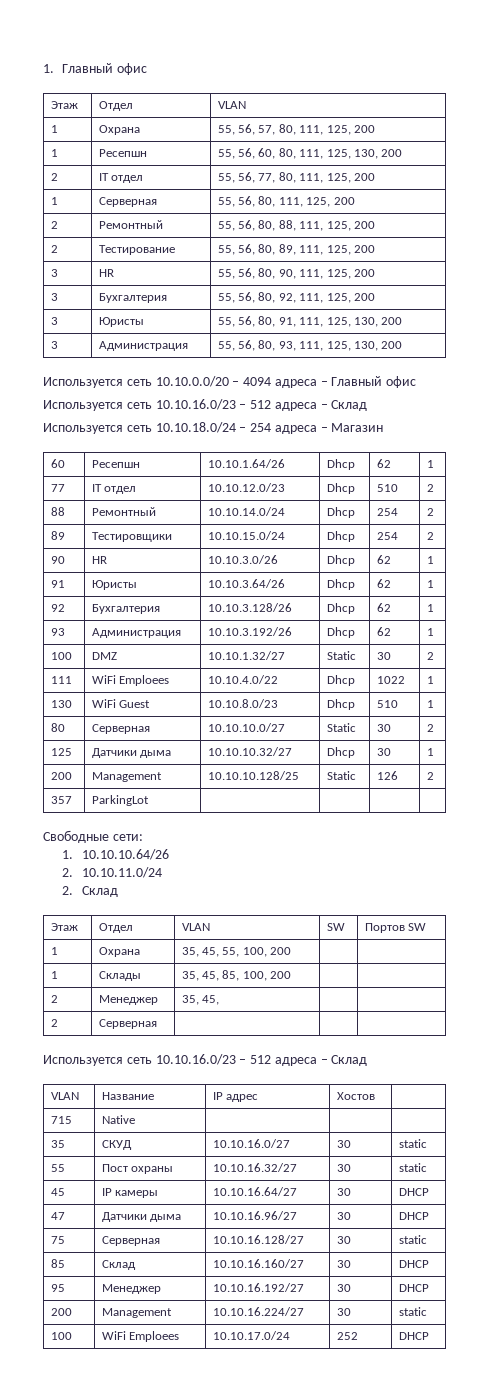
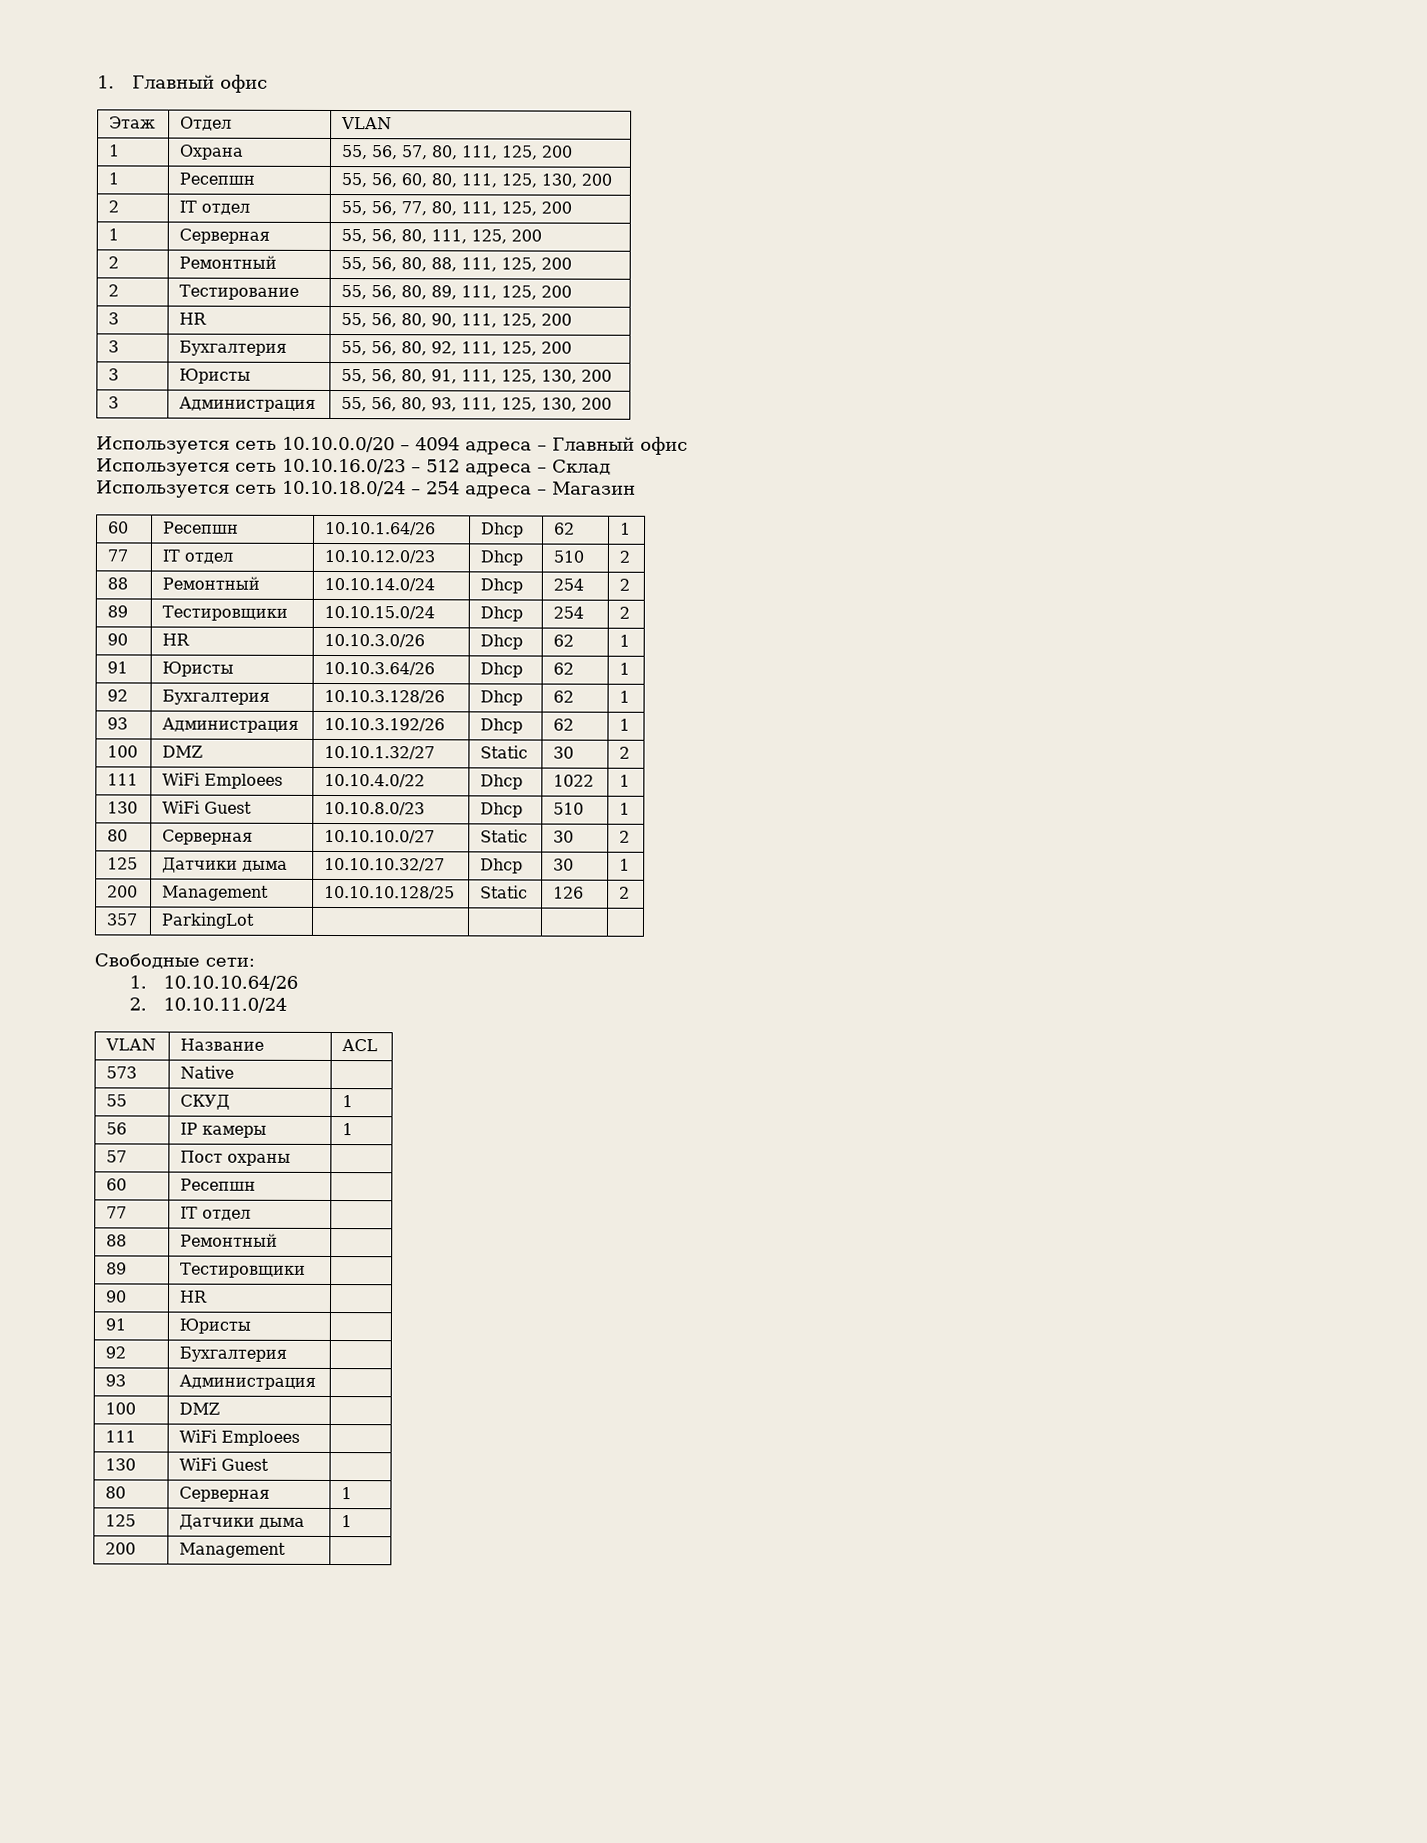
[62,886,118,897] [50,923,78,931] [98,923,133,933] [181,923,210,931] [326,923,345,931] [364,923,427,933] [50,947,58,955] [98,947,140,957] [181,947,292,957] [50,971,58,979] [98,971,141,981] [181,970,292,981] [50,995,58,1003] [98,995,158,1005] [181,995,220,1005] [50,1019,58,1027] [98,1019,157,1029] [43,1054,368,1066] [50,1092,79,1100] [101,1092,154,1100] [212,1092,259,1102] [336,1092,375,1100] [50,1116,72,1124] // 2. Склад // Этаж | Отдел | VLAN | SW | Портов SW // 1 | Охрана | 35, 45, 55, 100, 200 | | // 1 | Склады | 35, 45, 85, 100, 200 | | // 2 | Менеджер | 35, 45, | | // 2 | Серверная | | | // Используется сеть 10.10.16.0/23 – 512 адреса – Склад // VLAN | Название | IP адрес | Хостов | // 715 -> [105,1038,157,1051] [180,1038,265,1051] [341,1039,379,1052] [106,1066,138,1079] // VLAN | Название | ACL // 573
[50,1140,65,1148] | | // 35 -> [106,1094,128,1107] // 55
[212,1139,290,1148] [336,1140,351,1148] [398,1139,427,1148] [50,1164,65,1172] [101,1164,174,1174] [212,1163,297,1172] [336,1164,351,1172] [398,1163,427,1172] [50,1188,65,1196] [101,1188,159,1198] [212,1187,297,1196] [336,1188,351,1196] [398,1188,429,1196] [50,1212,65,1220] [101,1212,182,1222] [212,1211,297,1220] [336,1212,351,1220] [398,1212,429,1220] [50,1236,65,1244] [101,1236,160,1246] [212,1235,304,1244] [336,1236,351,1244] [398,1235,427,1244] [50,1259,65,1268] [101,1260,136,1270] [212,1259,304,1268] [336,1260,351,1268] [398,1260,429,1268] [50,1284,65,1292] [101,1284,161,1294] [212,1283,304,1292] [336,1284,351,1292] [398,1284,429,1292] [50,1308,72,1316] [101,1308,172,1318] [212,1307,304,1316] [336,1308,351,1316] [398,1307,427,1316] [50,1332,72,1340] [101,1331,180,1342] [212,1331,290,1340] [336,1332,358,1340] [398,1332,429,1340] 10.10.16.0/27 | 30 | static // 55 | Пост охраны | 10.10.16.32/27 | 30 | static // 45 | IP камеры | 10.10.16.64/27 | 30 | DHCP // 47 | Датчики дыма | 10.10.16.96/27 | 30 | DHCP // 75 | Серверная | 10.10.16.128/27 | 30 | static // 85 | Склад | 10.10.16.160/27 | 30 | DHCP // 95 | Менеджер | 10.10.16.192/27 | 30 | DHCP // 200 | Management | 10.10.16.224/27 | 30 | static // 100 | WiFi Emploees | 10.10.17.0/24 | 252 | DHCP -> [342,1095,354,1108] [106,1122,128,1135] [180,1122,268,1138] [342,1123,354,1136] [106,1150,128,1163] [180,1150,292,1166] [106,1178,128,1191] [180,1178,257,1191] [106,1206,128,1219] [180,1206,252,1221] [106,1234,128,1247] [180,1233,279,1247] [106,1262,128,1275] [180,1262,307,1278] [106,1290,128,1303] [180,1290,209,1303] [105,1318,127,1331] [179,1318,252,1334] [105,1346,127,1359] [179,1346,288,1362] [105,1374,127,1387] [179,1374,317,1390] [105,1402,137,1415] [179,1402,221,1415] [105,1430,137,1443] [179,1429,301,1446] [105,1458,137,1471] [179,1457,270,1471] [105,1486,127,1499] [179,1486,271,1502] [341,1487,353,1500] [105,1514,137,1527] [179,1514,306,1530] [341,1515,353,1528] [105,1542,137,1555] [179,1542,287,1558] 1 // 56 | IP камеры | 1 // 57 | Пост охраны | // 60 | Ресепшн | // 77 | IT отдел | // 88 | Ремонтный | // 89 | Тестировщики | // 90 | HR | // 91 | Юристы | // 92 | Бухгалтерия | // 93 | Администрация | // 100 | DMZ | // 111 | WiFi Emploees | // 130 | WiFi Guest | // 80 | Серверная | 1 // 125 | Датчики дыма | 1 // 200 | Management |

